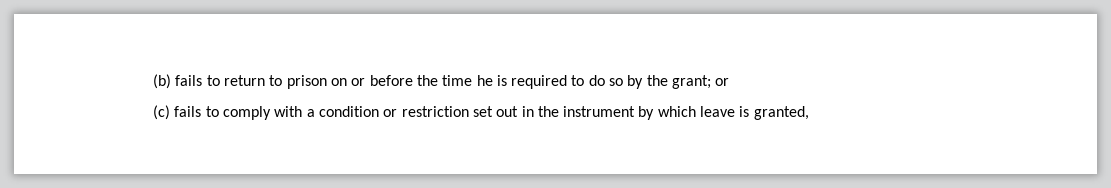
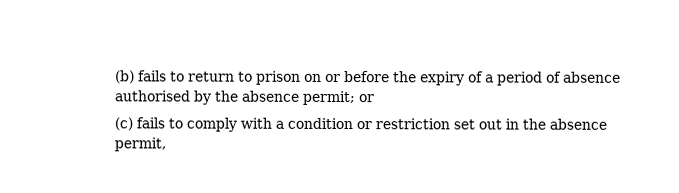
[442,75,712,89] time he is required to do so by the grant; -> [419,71,621,86] [113,90,356,106] expiry of a period of absence authorised by the absence permit;
[563,106,809,120] instrument by which leave is granted, -> [548,118,607,130] [113,137,166,152] absence permit,

